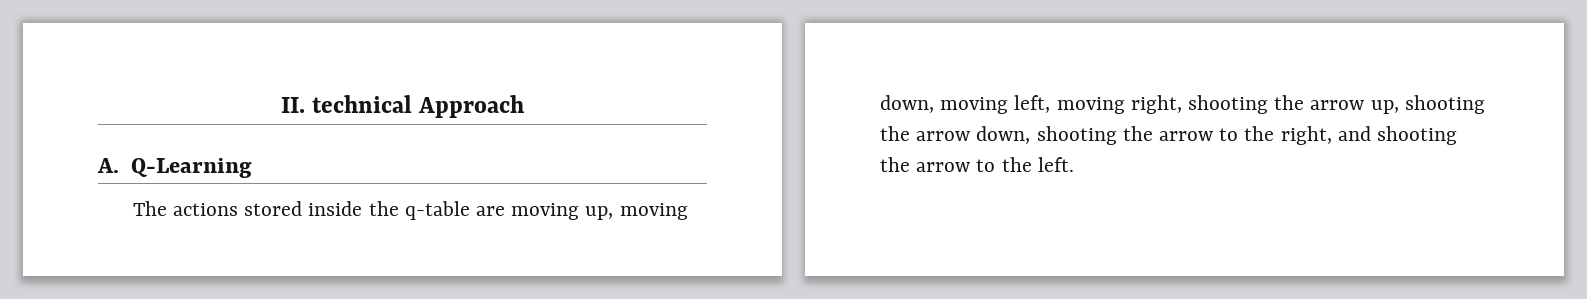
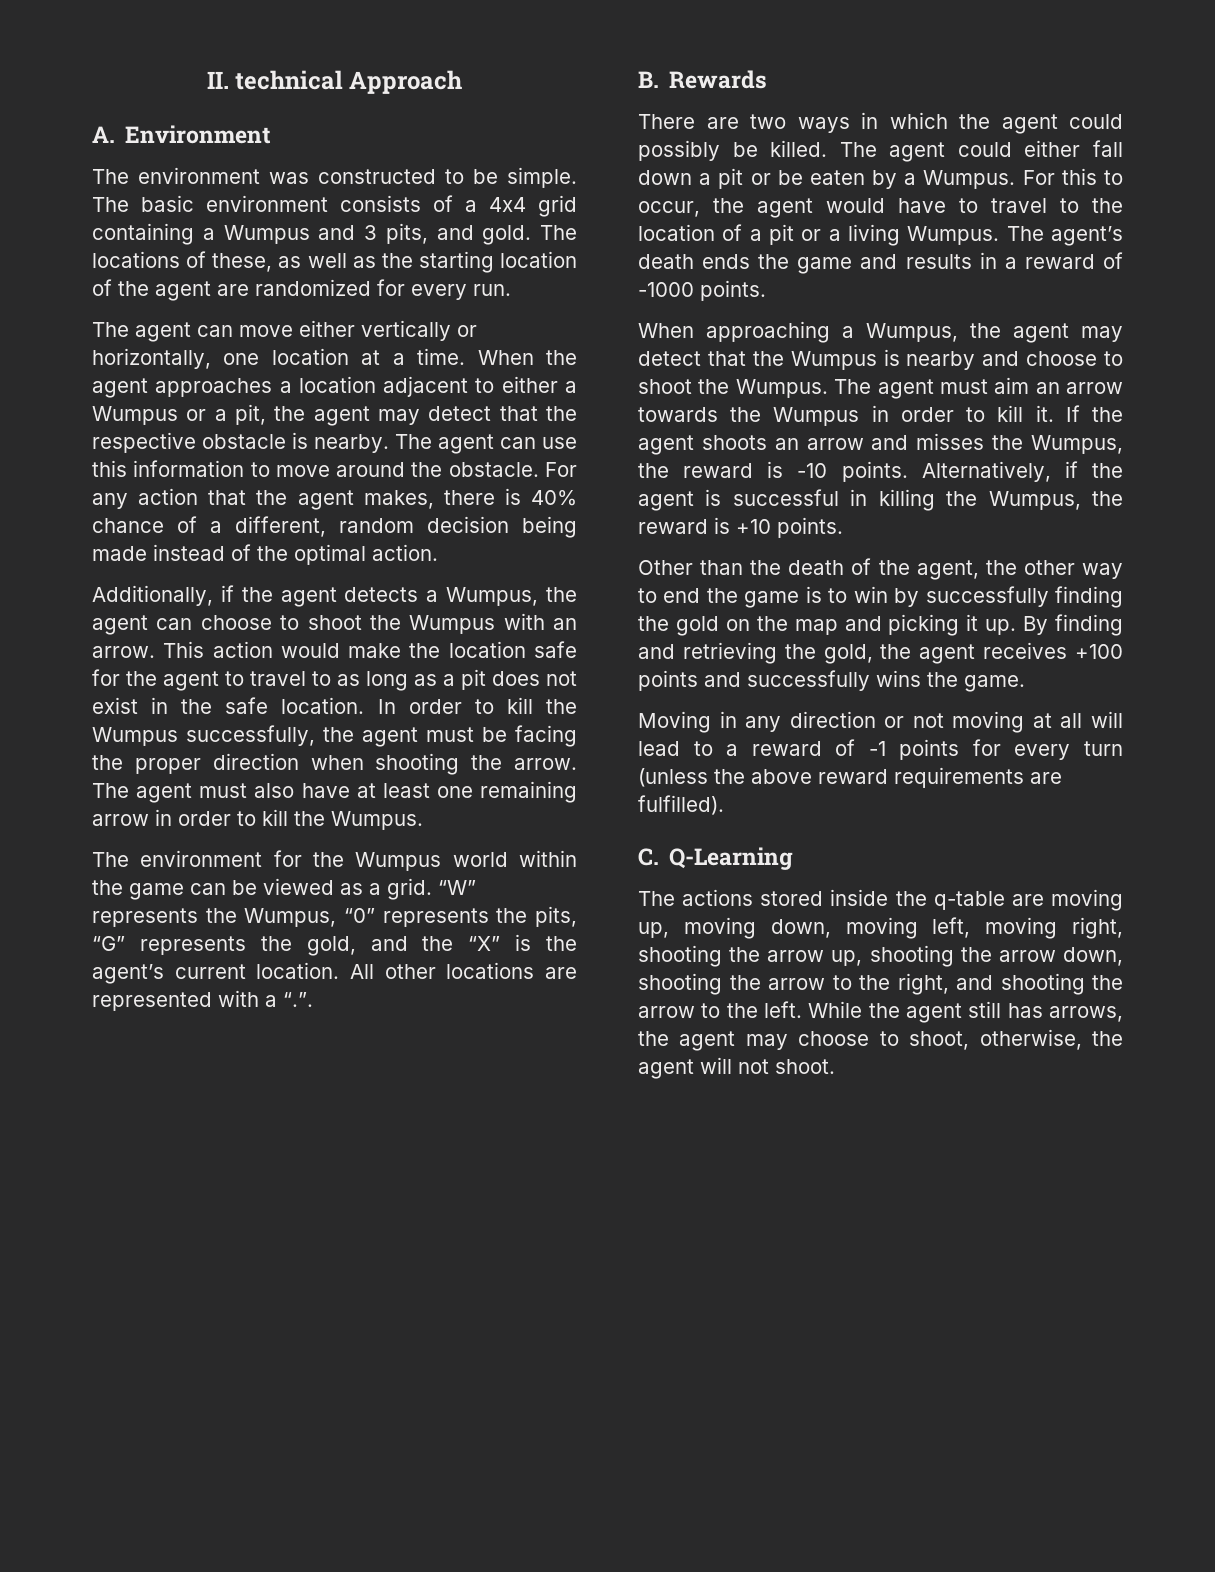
(119, 165) none -> [125,125,272,144] [92,167,577,188] [92,195,577,217] [92,223,577,245] [92,251,577,273] [92,279,511,301] [92,320,477,342] [92,348,577,369] [92,376,577,398] [92,404,577,426] [92,432,577,454] [92,460,577,477] [92,488,577,510] [92,516,577,538] [92,544,438,565] [92,585,577,607] [92,613,577,635] [92,641,577,658] [92,669,577,691] [92,697,577,714] [92,725,577,747] [92,753,577,775] [92,781,577,803] [92,809,423,830] [92,850,577,871] [92,878,476,900] [92,906,577,927] [92,934,577,956] [92,962,577,984] [92,990,313,1011] [638,70,768,89] [638,112,1123,134] [638,140,1123,162] [638,168,1123,189] [638,198,1123,218] [638,224,1123,246] [638,252,1123,274] [638,280,766,301] [638,321,1123,343] [638,349,1123,370] [638,377,1123,399] [638,405,1123,426] [638,433,1123,455] [638,461,1123,482] [638,489,1123,511] [638,517,843,538] [638,558,1123,580] [638,586,1123,608] [638,614,1123,636] [638,642,1123,664] [638,670,1025,692] [638,711,1123,733] [638,739,1123,760] [638,767,1062,788] [638,795,724,815] [638,848,659,866] Environment // The environment was constructed to be simple. The basic environment consists of a 4x4 grid containing a Wumpus and 3 pits, and gold. The locations of these, as well as the starting location of the agent are randomized for every run. // The agent can move either vertically or horizontally, one location at a time. When the agent approaches a location adjacent to either a Wumpus or a pit, the agent may detect that the respective obstacle is nearby. The agent can use this information to move around the obstacle. For any action that the agent makes, there is 40% chance of a different, random decision being made instead of the optimal action. // Additionally, if the agent detects a Wumpus, the agent can choose to shoot the Wumpus with an arrow. This action would make the location safe for the agent to travel to as long as a pit does not exist in the safe location. In order to kill the Wumpus successfully, the agent must be facing the proper direction when shooting the arrow. The agent must also have at least one remaining arrow in order to kill the Wumpus. // The environment for the Wumpus world within the game can be viewed as a grid. “W” represents the Wumpus, “0” represents the pits, “G” represents the gold, and the “X” is the agent’s current location. All other locations are represented with a “.”. // B. Rewards // There are two ways in which the agent could possibly be killed. The agent could either fall down a pit or be eaten by a Wumpus. For this to occur, the agent would have to travel to the location of a pit or a living Wumpus. The agent’s death ends the game and results in a reward of -1000 points. // When approaching a Wumpus, the agent may detect that the Wumpus is nearby and choose to shoot the Wumpus. The agent must aim an arrow towards the Wumpus in order to kill it. If the agent shoots an arrow and misses the Wumpus, the reward is -10 points. Alternatively, if the agent is successful in killing the Wumpus, the reward is +10 points. // Other than the death of the agent, the other way to end the game is to win by successfully finding the gold on the map and picking it up. By finding and retrieving the gold, the agent receives +100 points and successfully wins the game. // Moving in any direction or not moving at all will lead to a reward of -1 points for every turn (unless the above reward requirements are fulfilled). // C.
(1074, 164) none -> [808,1001,1123,1023] [638,1029,1123,1051] [638,1057,835,1079] While the agent still has arrows, the agent may choose to shoot, otherwise, the agent will not shoot.

